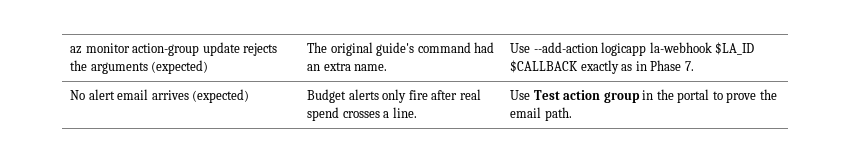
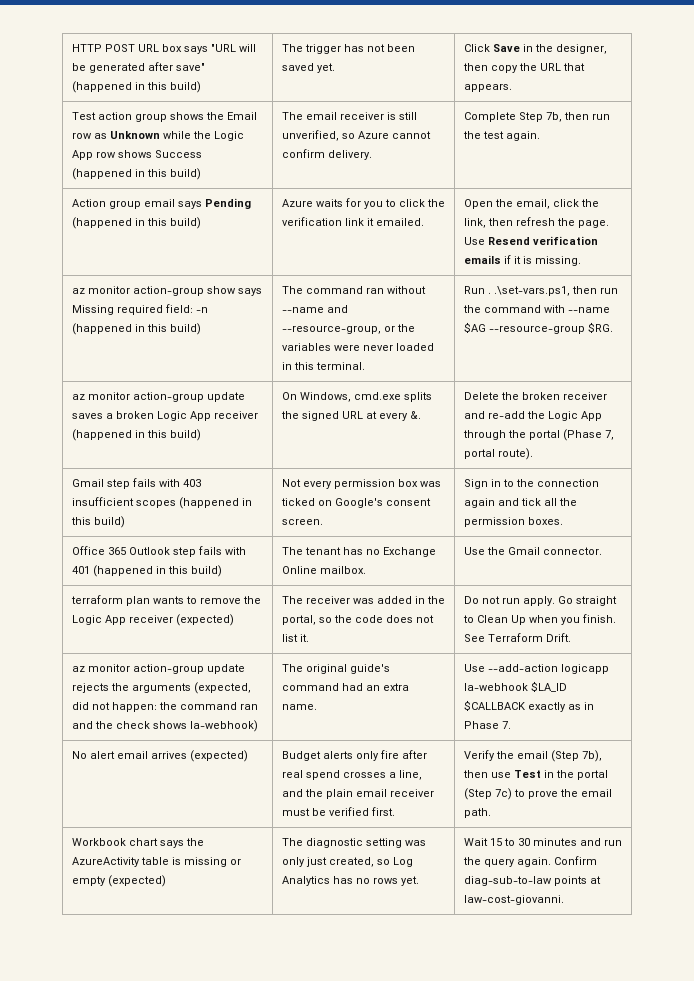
(70, 50) none -> [71,44,256,54] [71,62,205,73] [71,81,201,93] [281,44,415,54] [281,63,335,73] [463,44,607,54] [462,63,585,73] [463,84,512,92] [71,112,257,122] [71,131,244,141] [71,150,202,160] [71,168,201,180] [281,112,417,120] [281,130,431,141] [281,149,372,160] [463,112,610,122] [462,131,540,141] [71,198,251,209] [71,217,201,229] [281,198,445,209] [281,217,424,226] [463,199,599,209] [463,217,609,228] [463,236,598,245] [463,255,581,266] [71,286,262,296] [71,304,208,315] [71,323,201,335] [281,286,426,294] [281,305,348,313] [281,324,415,334] [281,343,434,351] [281,362,365,370] [463,286,618,296] [462,305,610,313] [463,322,613,334] [71,392,245,402] [71,411,258,421] [71,429,201,441] [281,392,432,402] [280,411,421,421] [463,392,607,400] [463,411,602,421] [462,429,614,441] [463,448,533,460] [71,478,201,489] [71,497,252,509] [70,516,125,528] [281,479,441,489] [280,498,431,508] [281,519,323,525] [463,479,599,489] [463,498,577,508] [463,517,563,527] [71,546,246,557] [71,565,222,577] [281,547,436,557] [281,566,366,574] [463,547,602,555] [70,595,261,606] [71,614,234,626] [281,596,445,604] [281,615,434,625] [281,634,309,642] [463,596,617,606] [462,614,616,625] [463,633,571,642] HTTP POST URL box says "URL will be generated after save" (happened in this build) | The trigger has not been saved yet. | Click Save in the designer, then copy the URL that appears. // Test action group shows the Email row as Unknown while the Logic App row shows Success (happened in this build) | The email receiver is still unverified, so Azure cannot confirm delivery. | Complete Step 7b, then run the test again. // Action group email says Pending (happened in this build) | Azure waits for you to click the verification link it emailed. | Open the email, click the link, then refresh the page. Use Resend verification emails if it is missing. // az monitor action-group show says Missing required field: -n (happened in this build) | The command ran without --name and --resource-group, or the variables were never loaded in this terminal. | Run . .\set-vars.ps1, then run the command with --name $AG --resource-group $RG. // az monitor action-group update saves a broken Logic App receiver (happened in this build) | On Windows, cmd.exe splits the signed URL at every &. | Delete the broken receiver and re-add the Logic App through the portal (Phase 7, portal route). // Gmail step fails with 403 insufficient scopes (happened in this build) | Not every permission box was ticked on Google's consent screen. | Sign in to the connection again and tick all the permission boxes. // Office 365 Outlook step fails with 401 (happened in this build) | The tenant has no Exchange Online mailbox. | Use the Gmail connector. // terraform plan wants to remove the Logic App receiver (expected) | The receiver was added in the portal, so the code does not list it. | Do not run apply. Go straight to Clean Up when you finish. See Terraform Drift. //
[151,60,209,74] (expected) -> [193,682,251,694] [71,702,258,712] [71,720,258,732] (expected, did not happen: the command ran and the check shows la-webhook)
[392,107,417,118] [510,90,640,103] line. | Use Test action group -> [398,770,422,780] [281,789,434,799] [281,807,395,816] [463,750,602,762] [462,770,541,778] line, and the plain email receiver must be verified first. | Verify the email (Step 7b), then use Test
(710, 96) none -> [463,788,512,800] (Step 7c)
(572, 114) none -> [71,838,204,848] [71,857,241,867] [71,875,166,887] [281,838,426,848] [281,857,413,867] [281,876,419,886] [463,838,622,846] [462,856,597,867] [463,876,601,886] [463,895,564,905] // Workbook chart says the AzureActivity table is missing or empty (expected) | The diagnostic setting was only just created, so Log Analytics has no rows yet. | Wait 15 to 30 minutes and run the query again. Confirm diag-sub-to-law points at law-cost-giovanni.

